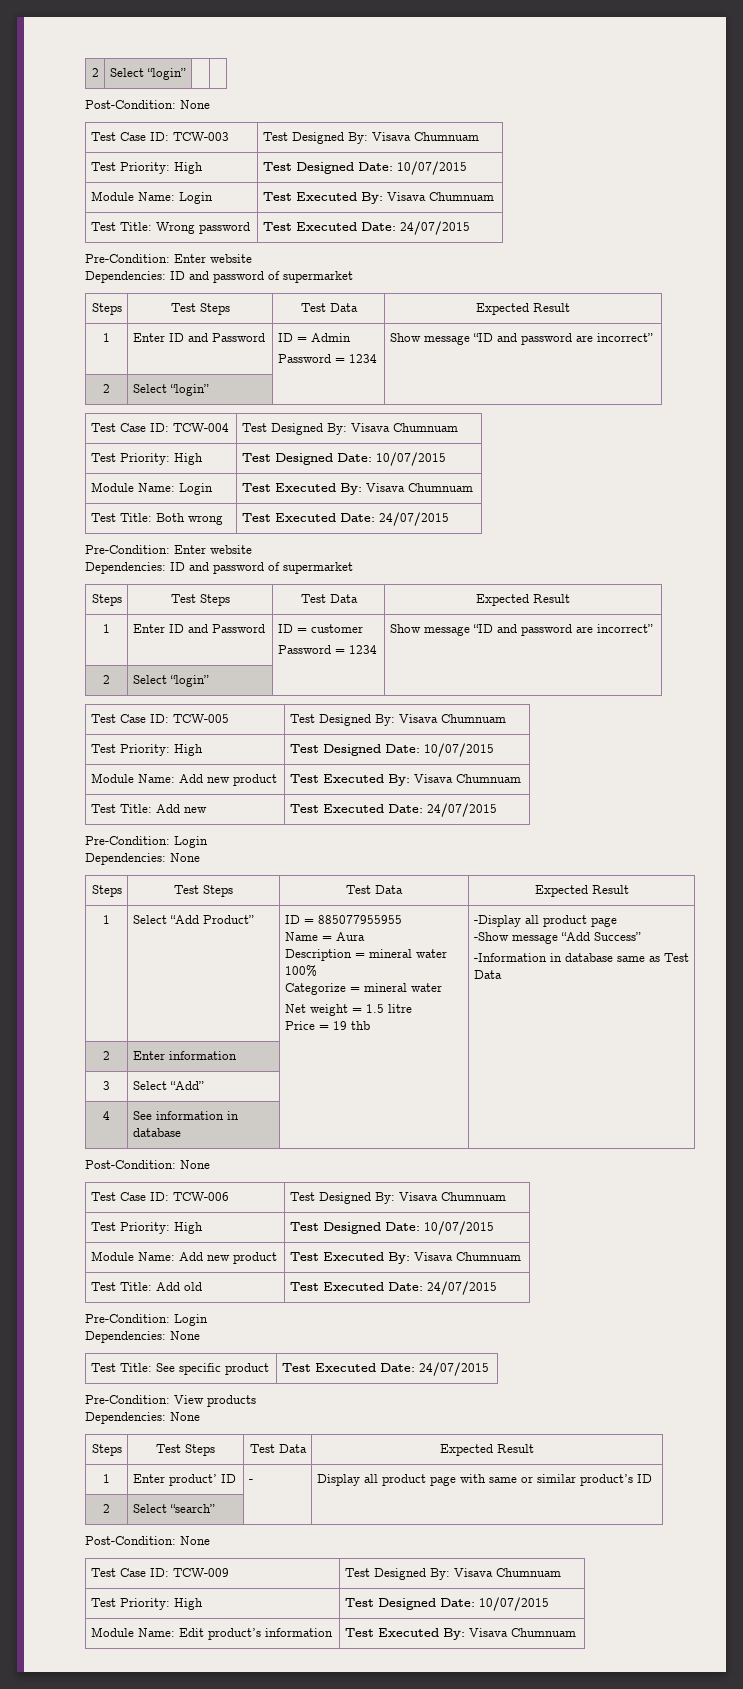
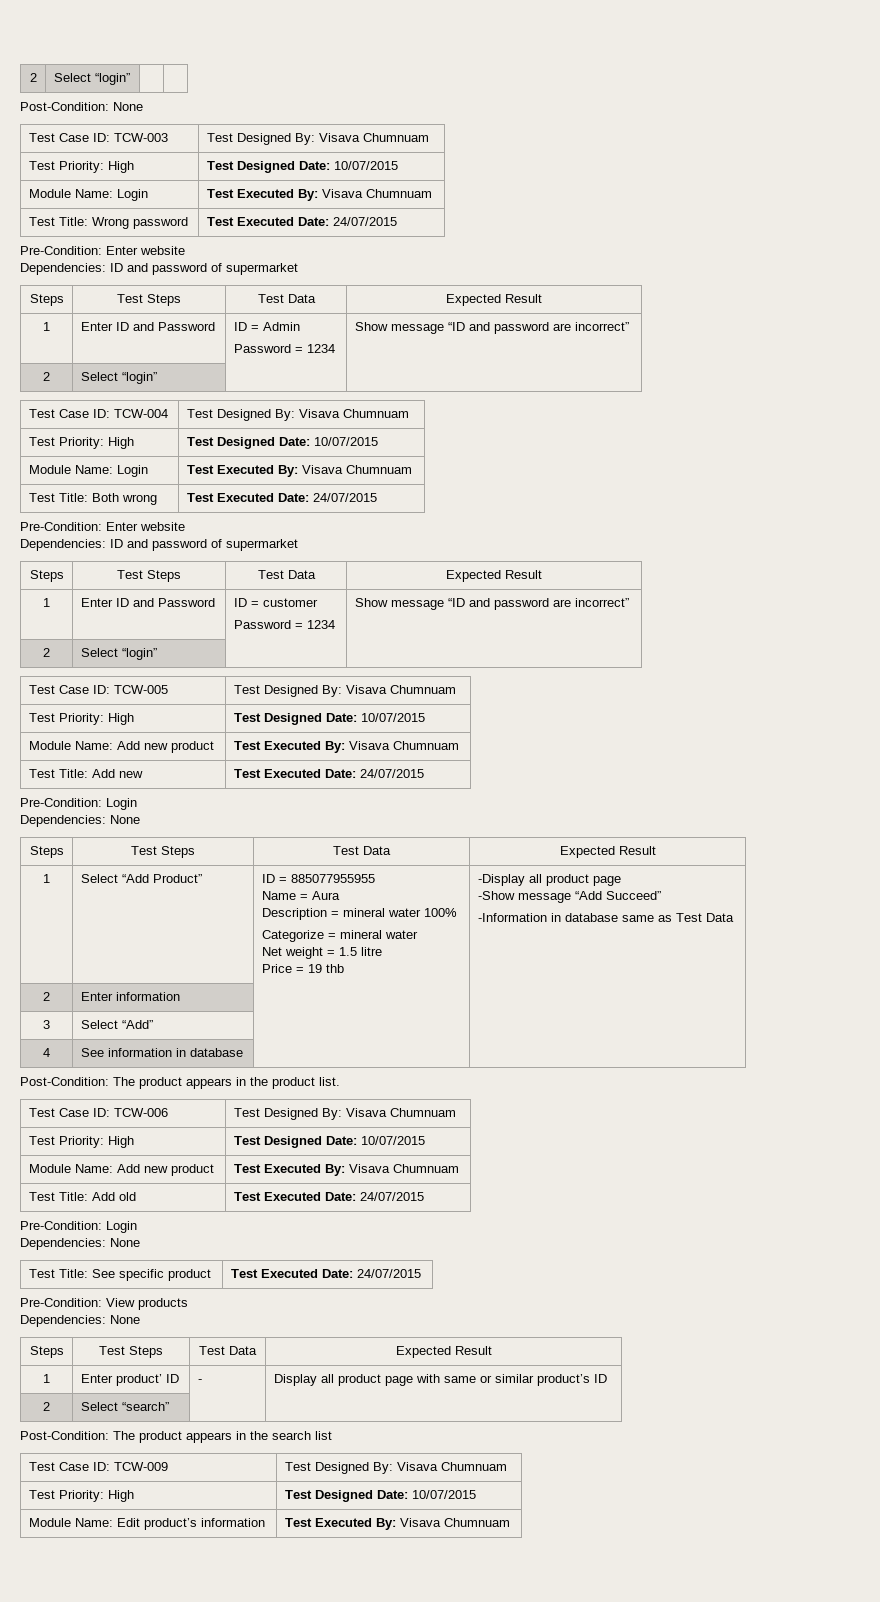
[593,932,641,941] Success” -> [605,891,661,900] Succeed”
[85,1160,210,1169] Post-Condition: None -> [20,1077,340,1089] Post-Condition: The product appears in the product list.
[85,1536,210,1545] Post-Condition: None -> [20,1431,332,1443] Post-Condition: The product appears in the search list

